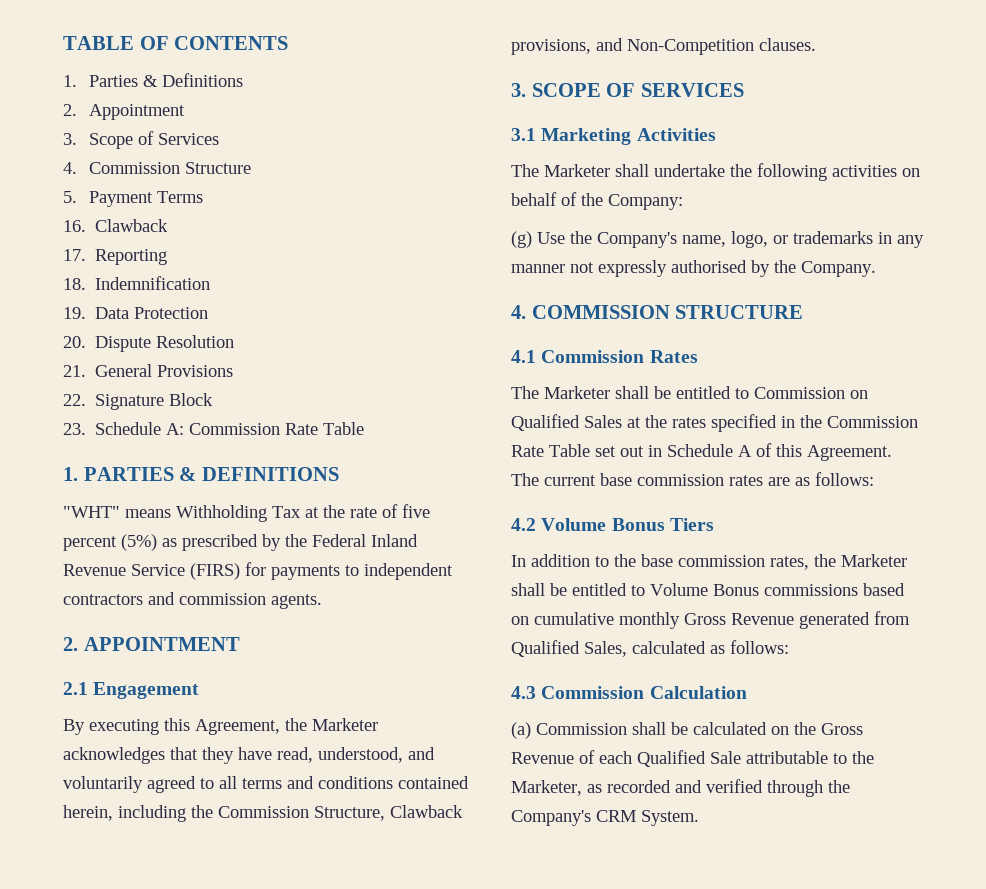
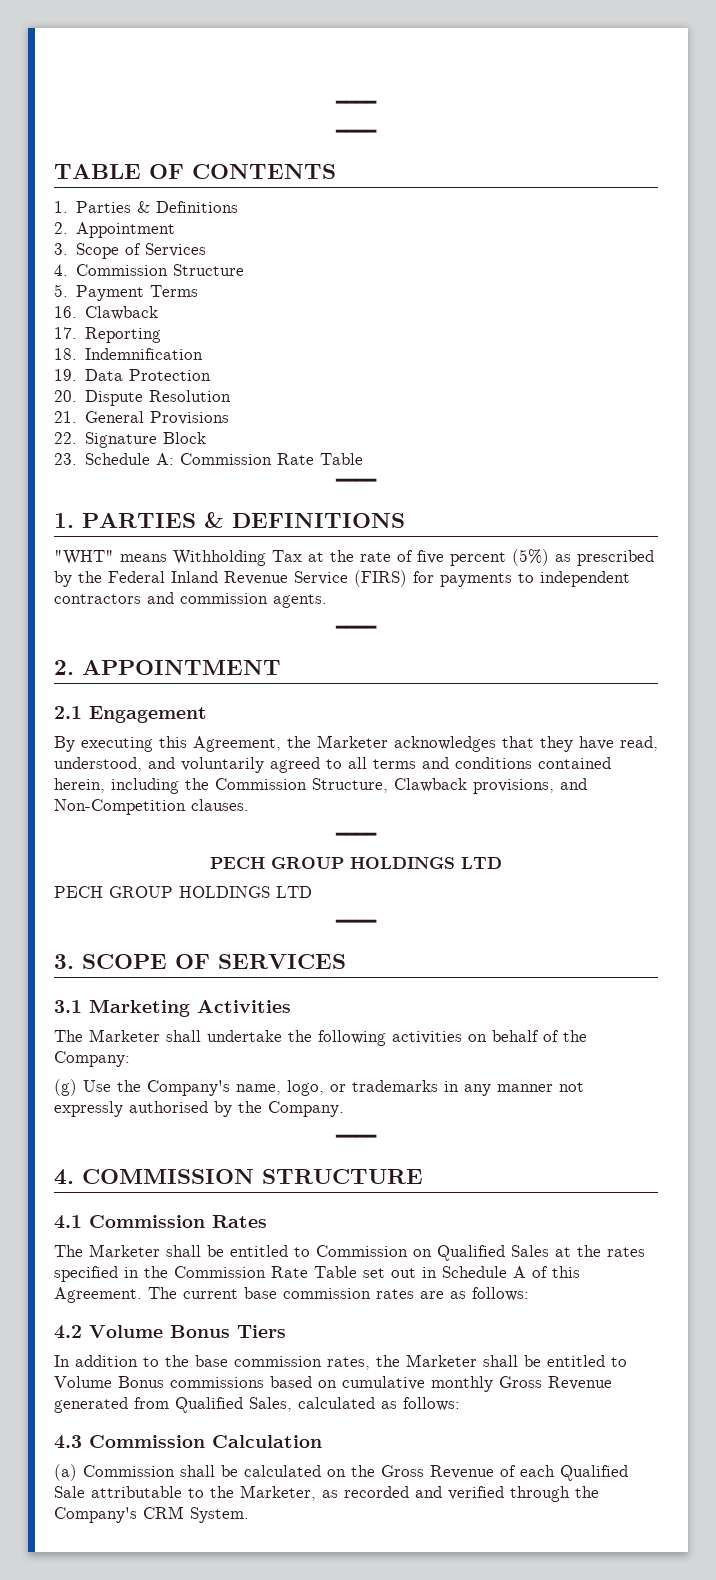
(63, 43) none -> [335,100,377,108] [335,129,377,137] ━━━━ // ━━━━ //
(365, 428) none -> [335,478,377,486] // ━━━━
(322, 601) none -> [335,625,377,633] // ━━━━
(816, 44) none -> [335,832,377,840] [210,857,502,869] [54,886,312,898] [335,919,377,927] // ━━━━ // PECH GROUP HOLDINGS LTD // PECH GROUP HOLDINGS LTD // ━━━━
(876, 269) none -> [335,1134,377,1142] // ━━━━

